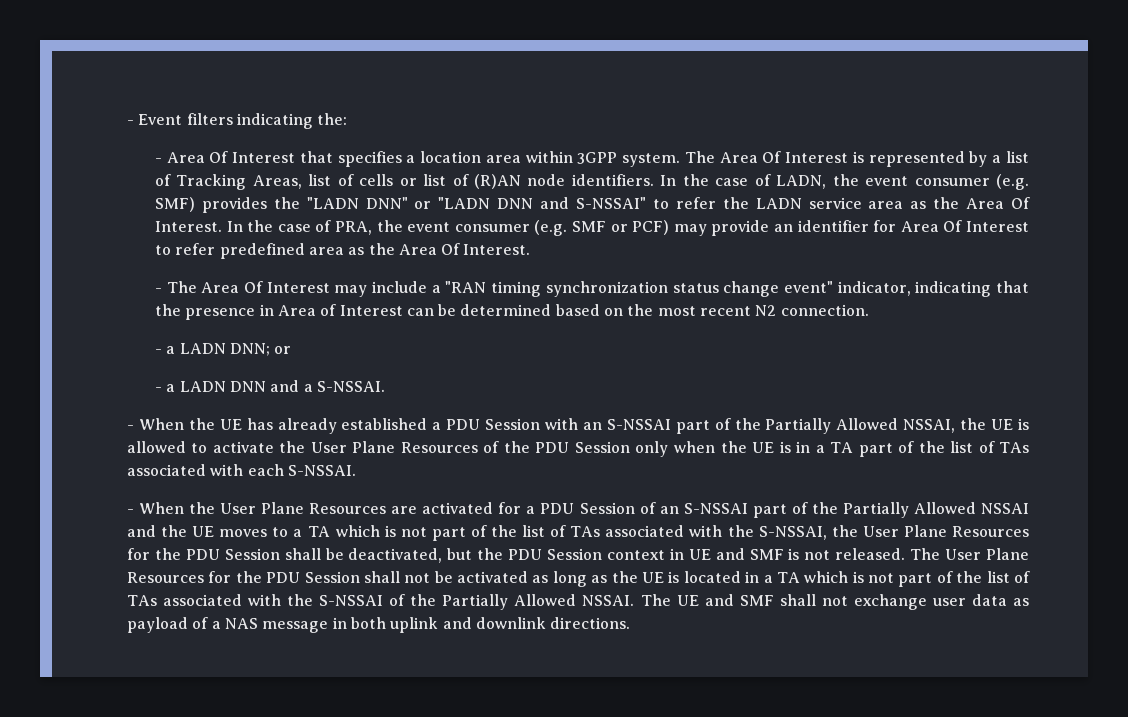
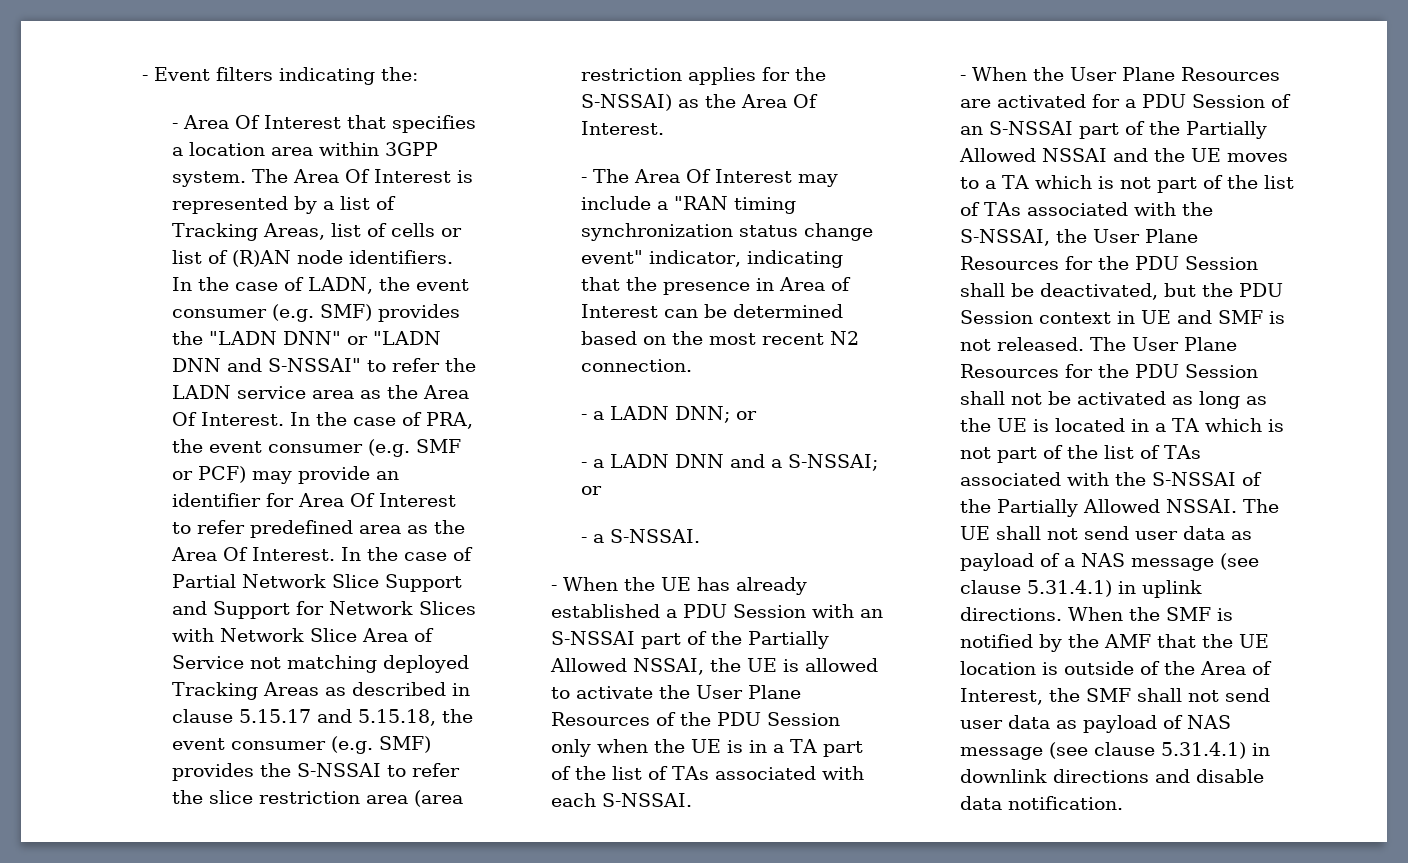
(531, 249) none -> [340,547,473,561] [171,574,462,592] [171,601,476,619] [171,628,434,642] [171,655,469,673] [171,682,470,700] [171,709,473,726] [171,736,431,754] [171,763,460,781] [171,790,463,807] [580,67,826,85] [580,94,818,111] [580,121,664,135] In the case of Partial Network Slice Support and Support for Network Slices with Network Slice Area of Service not matching deployed Tracking Areas as described in clause 5.15.17 and 5.15.18, the event consumer (e.g. SMF) provides the S-NSSAI to refer the slice restriction area (area restriction applies for the S-NSSAI) as the Area Of Interest.
(313, 388) none -> [787,454,878,471] [580,486,602,495] [580,534,604,543] S-NSSAI; or // - a
[704,594,927,610] and SMF shall not exchange -> [996,526,1130,540] shall not send
[332,617,631,633] in both uplink and downlink directions. -> [1220,553,1260,570] [960,580,1203,598] [960,607,1234,621] [960,634,1270,652] [960,661,1273,675] [960,688,1271,705] [960,715,1232,733] [960,742,1271,760] [960,769,1265,783] [960,796,1124,810] (see clause 5.31.4.1) in uplink directions. When the SMF is notified by the AMF that the UE location is outside of the Area of Interest, the SMF shall not send user data as payload of NAS message (see clause 5.31.4.1) in downlink directions and disable data notification.

